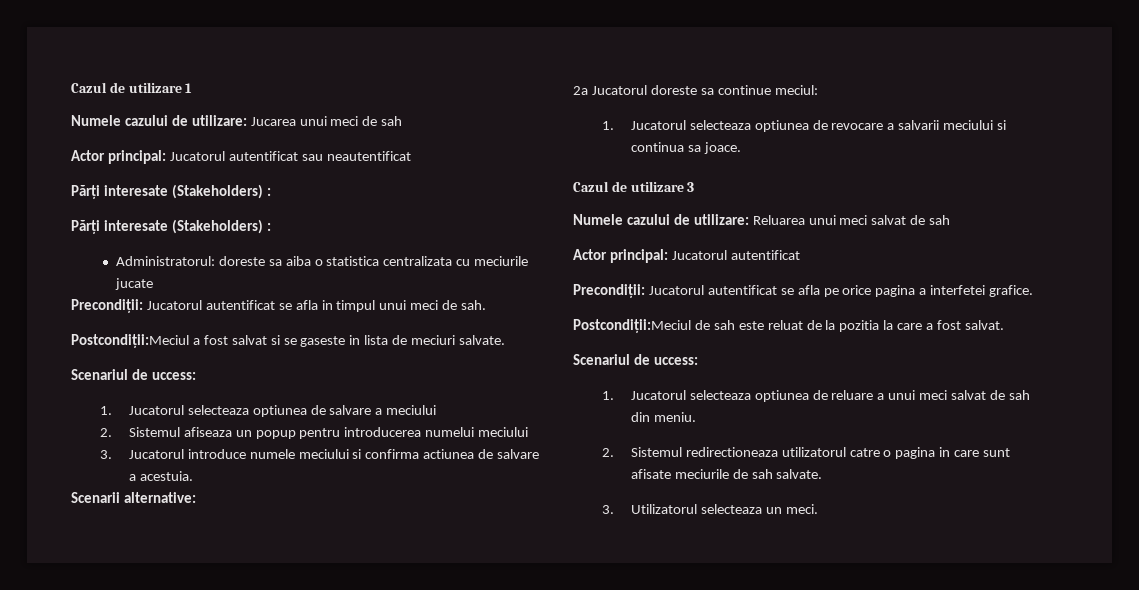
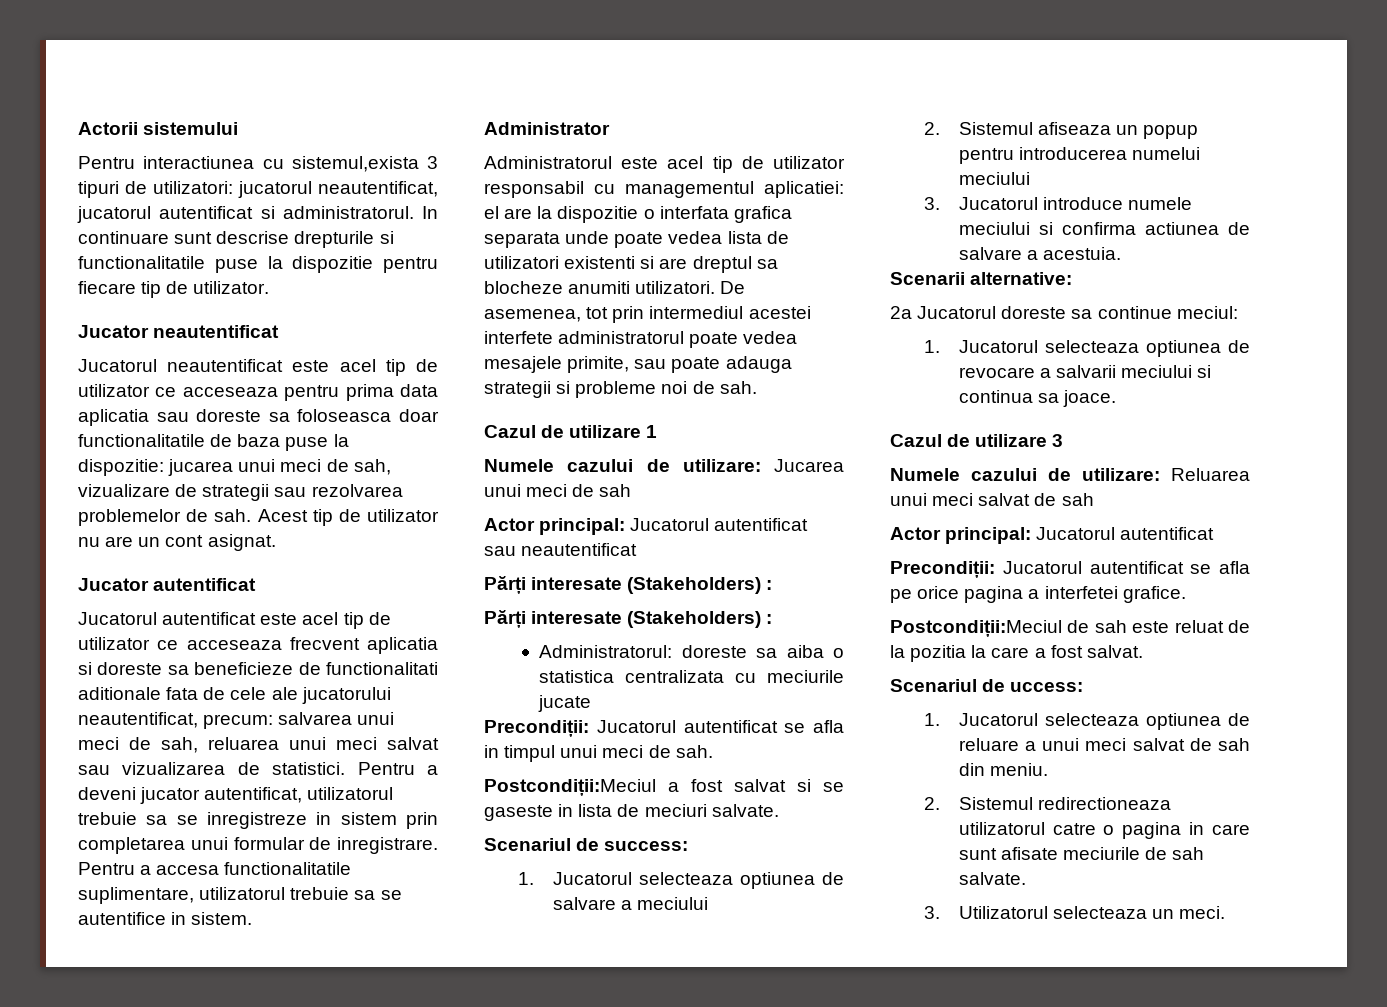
(71, 87) none -> [78,122,239,135] [78,156,438,172] [78,181,438,198] [77,206,438,223] [78,231,394,248] [78,256,438,273] [78,281,270,298] [78,325,280,338] [78,359,438,376] [78,384,438,401] [78,409,439,426] [78,434,349,451] [78,459,391,476] [78,484,403,501] [78,509,439,526] [78,534,276,551] [78,578,257,591] [78,612,391,629] [78,637,438,654] [78,662,438,675] [78,687,391,704] [78,712,395,729] [78,737,439,753] [78,762,438,775] [78,787,394,804] [78,812,438,829] [78,837,438,854] [78,862,352,875] [78,887,402,904] [78,912,253,925] [484,122,610,135] [484,156,845,173] [484,181,844,198] [484,206,792,223] [484,231,789,248] [484,256,778,273] [484,281,746,294] [484,306,811,323] [484,331,798,348] [484,356,792,373] [484,381,757,398] Actorii sistemului // Pentru interactiunea cu sistemul,exista 3 tipuri de utilizatori: jucatorul neautentificat, jucatorul autentificat si administratorul. In continuare sunt descrise drepturile si functionalitatile puse la dispozitie pentru fiecare tip de utilizator. // Jucator neautentificat // Jucatorul neautentificat este acel tip de utilizator ce acceseaza pentru prima data aplicatia sau doreste sa foloseasca doar functionalitatile de baza puse la dispozitie: jucarea unui meci de sah, vizualizare de strategii sau rezolvarea problemelor de sah. Acest tip de utilizator nu are un cont asignat. // Jucator autentificat // Jucatorul autentificat este acel tip de utilizator ce acceseaza frecvent aplicatia si doreste sa beneficieze de functionalitati aditionale fata de cele ale jucatorului neautentificat, precum: salvarea unui meci de sah, reluarea unui meci salvat sau vizualizarea de statistici. Pentru a deveni jucator autentificat, utilizatorul trebuie sa se inregistreze in sistem prin completarea unui formular de inregistrare. Pentru a accesa functionalitatile suplimentare, utilizatorul trebuie sa se autentifice in sistem. // Administrator // Administratorul este acel tip de utilizator responsabil cu managementul aplicatiei: el are la dispozitie o interfata grafica separata unde poate vedea lista de utilizatori existenti si are dreptul sa blocheze anumiti utilizatori. De asemenea, tot prin intermediul acestei interfete administratorul poate vedea mesajele primite, sau poate adauga strategii si probleme noi de sah. //
[151,372,196,380] uccess: -> [604,841,689,851] success:

